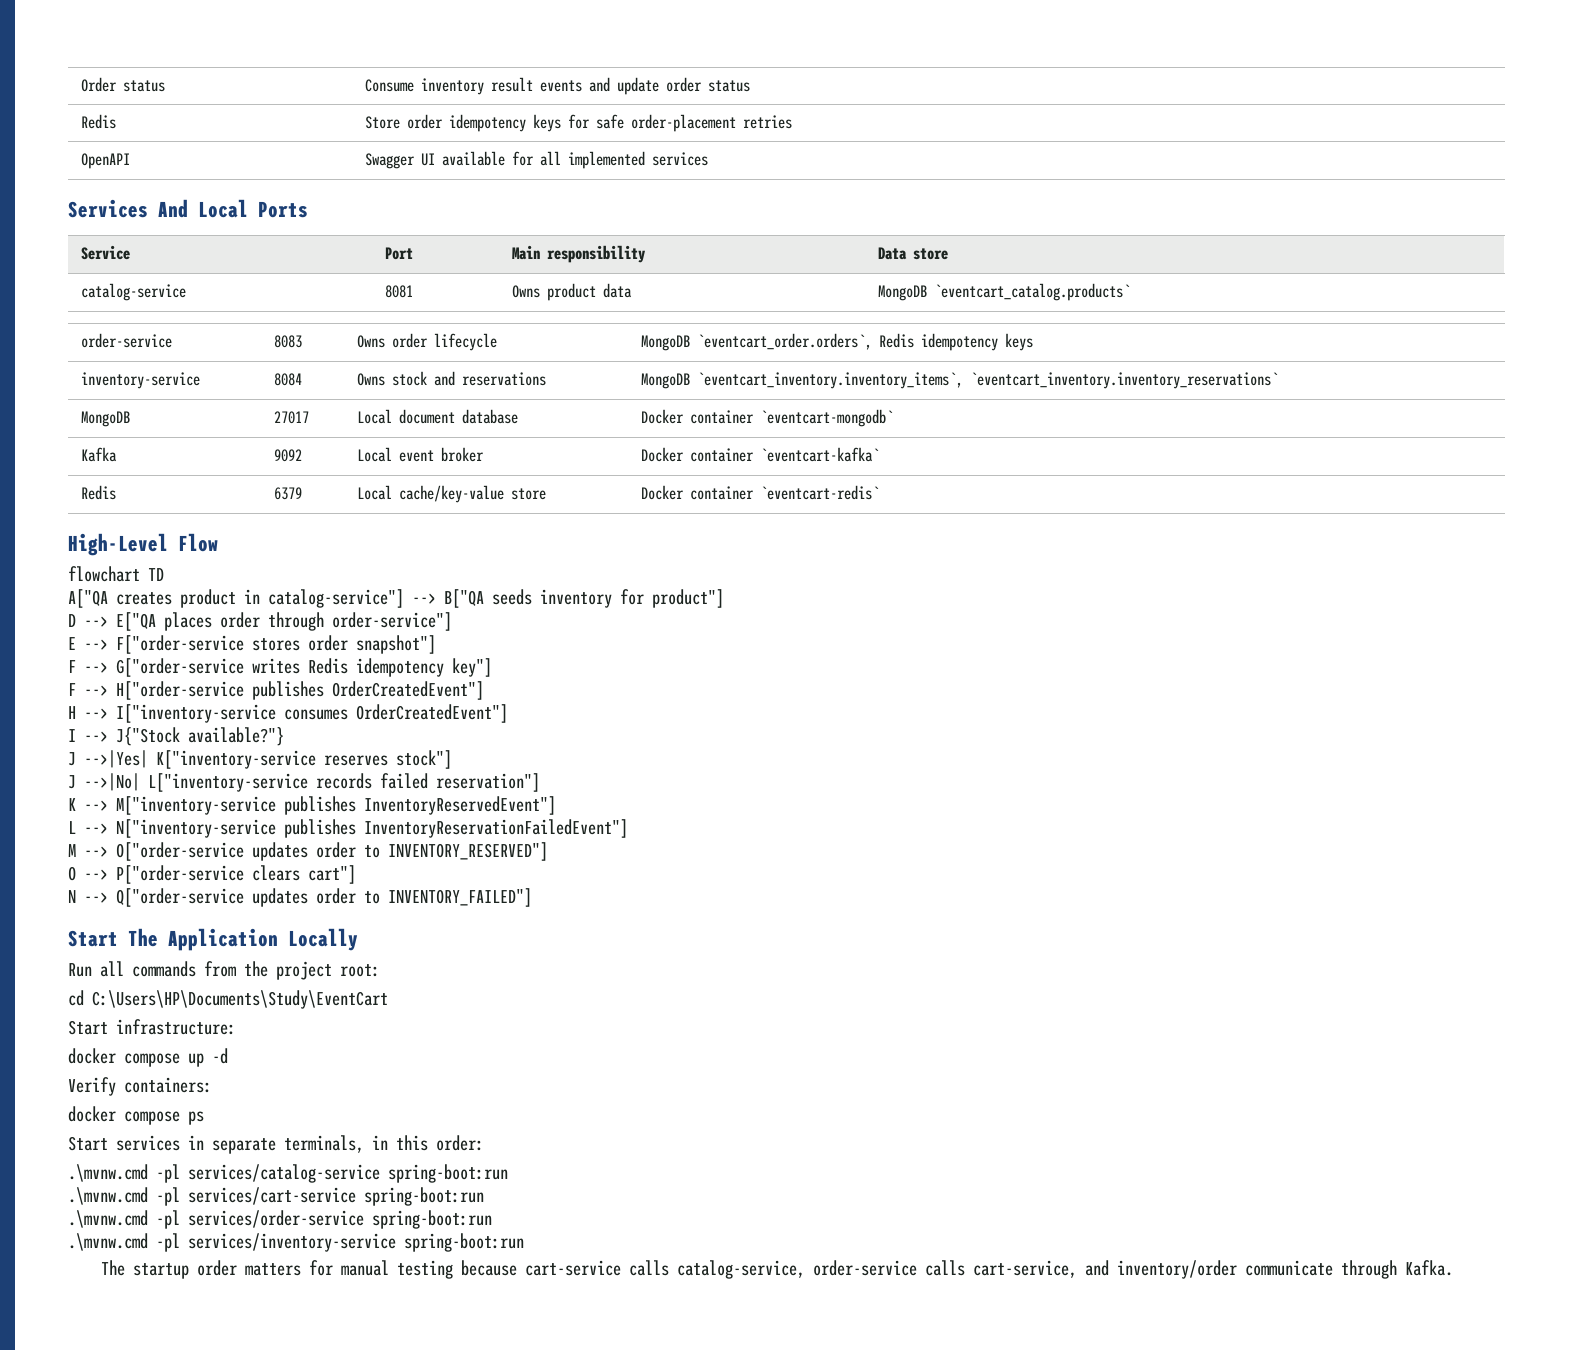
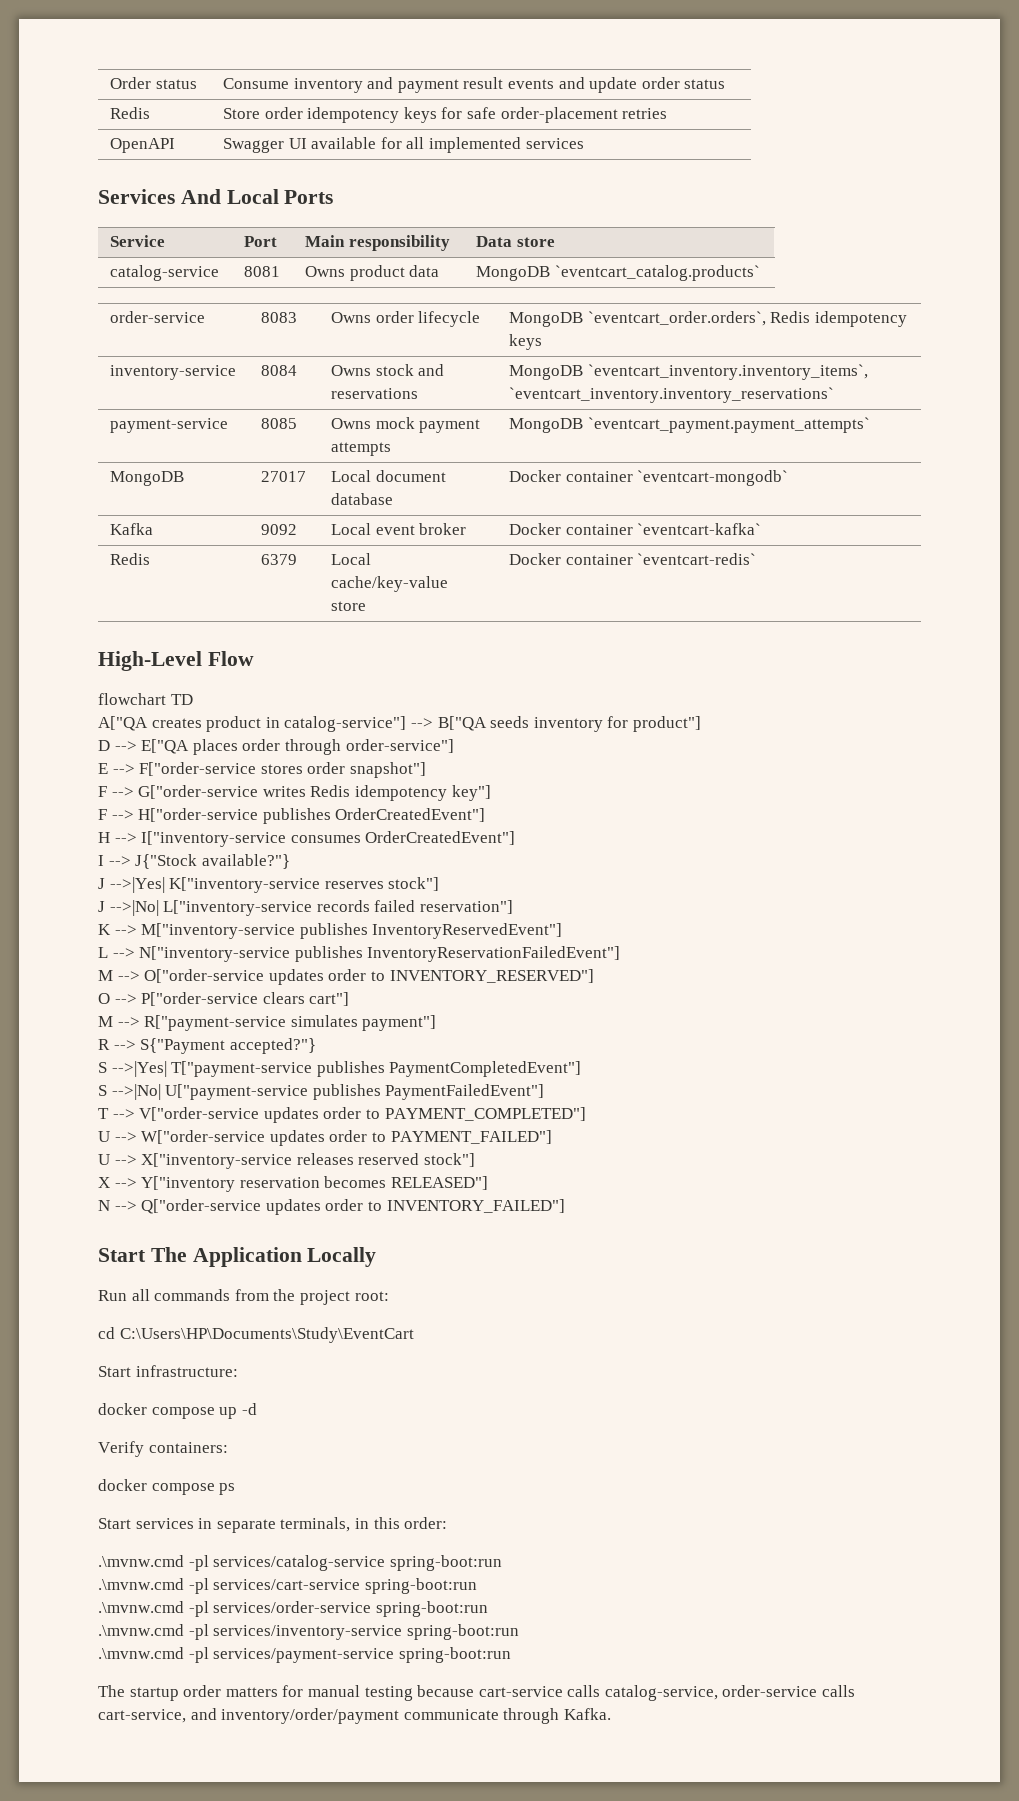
(485, 86) none -> [367,77,459,93] and payment
(1279, 380) none -> [110,418,229,433] [261,418,298,429] [331,417,481,433] [331,442,392,456] [509,417,870,433] // payment-service | 8085 | Owns mock payment attempts | MongoDB `eventcart_payment.payment_attempts`
(356, 874) none -> [98,1015,437,1031] [98,1038,316,1054] [98,1061,582,1077] [98,1084,545,1100] [98,1107,586,1123] [98,1130,552,1146] [98,1153,475,1169] [98,1176,488,1192] // M --> R["payment-service simulates payment"] // R --> S{"Payment accepted?"} // S -->|Yes| T["payment-service publishes PaymentCompletedEvent"] // S -->|No| U["payment-service publishes PaymentFailedEvent"] // T --> V["order-service updates order to PAYMENT_COMPLETED"] // U --> W["order-service updates order to PAYMENT_FAILED"] // U --> X["inventory-service releases reserved stock"] // X --> Y["inventory reservation becomes RELEASED"]
(524, 1242) none -> [98,1647,511,1663] // .\mvnw.cmd -pl services/payment-service spring-boot:run
[1116,1260,1237,1279] inventory/order -> [221,1708,400,1724] inventory/order/payment

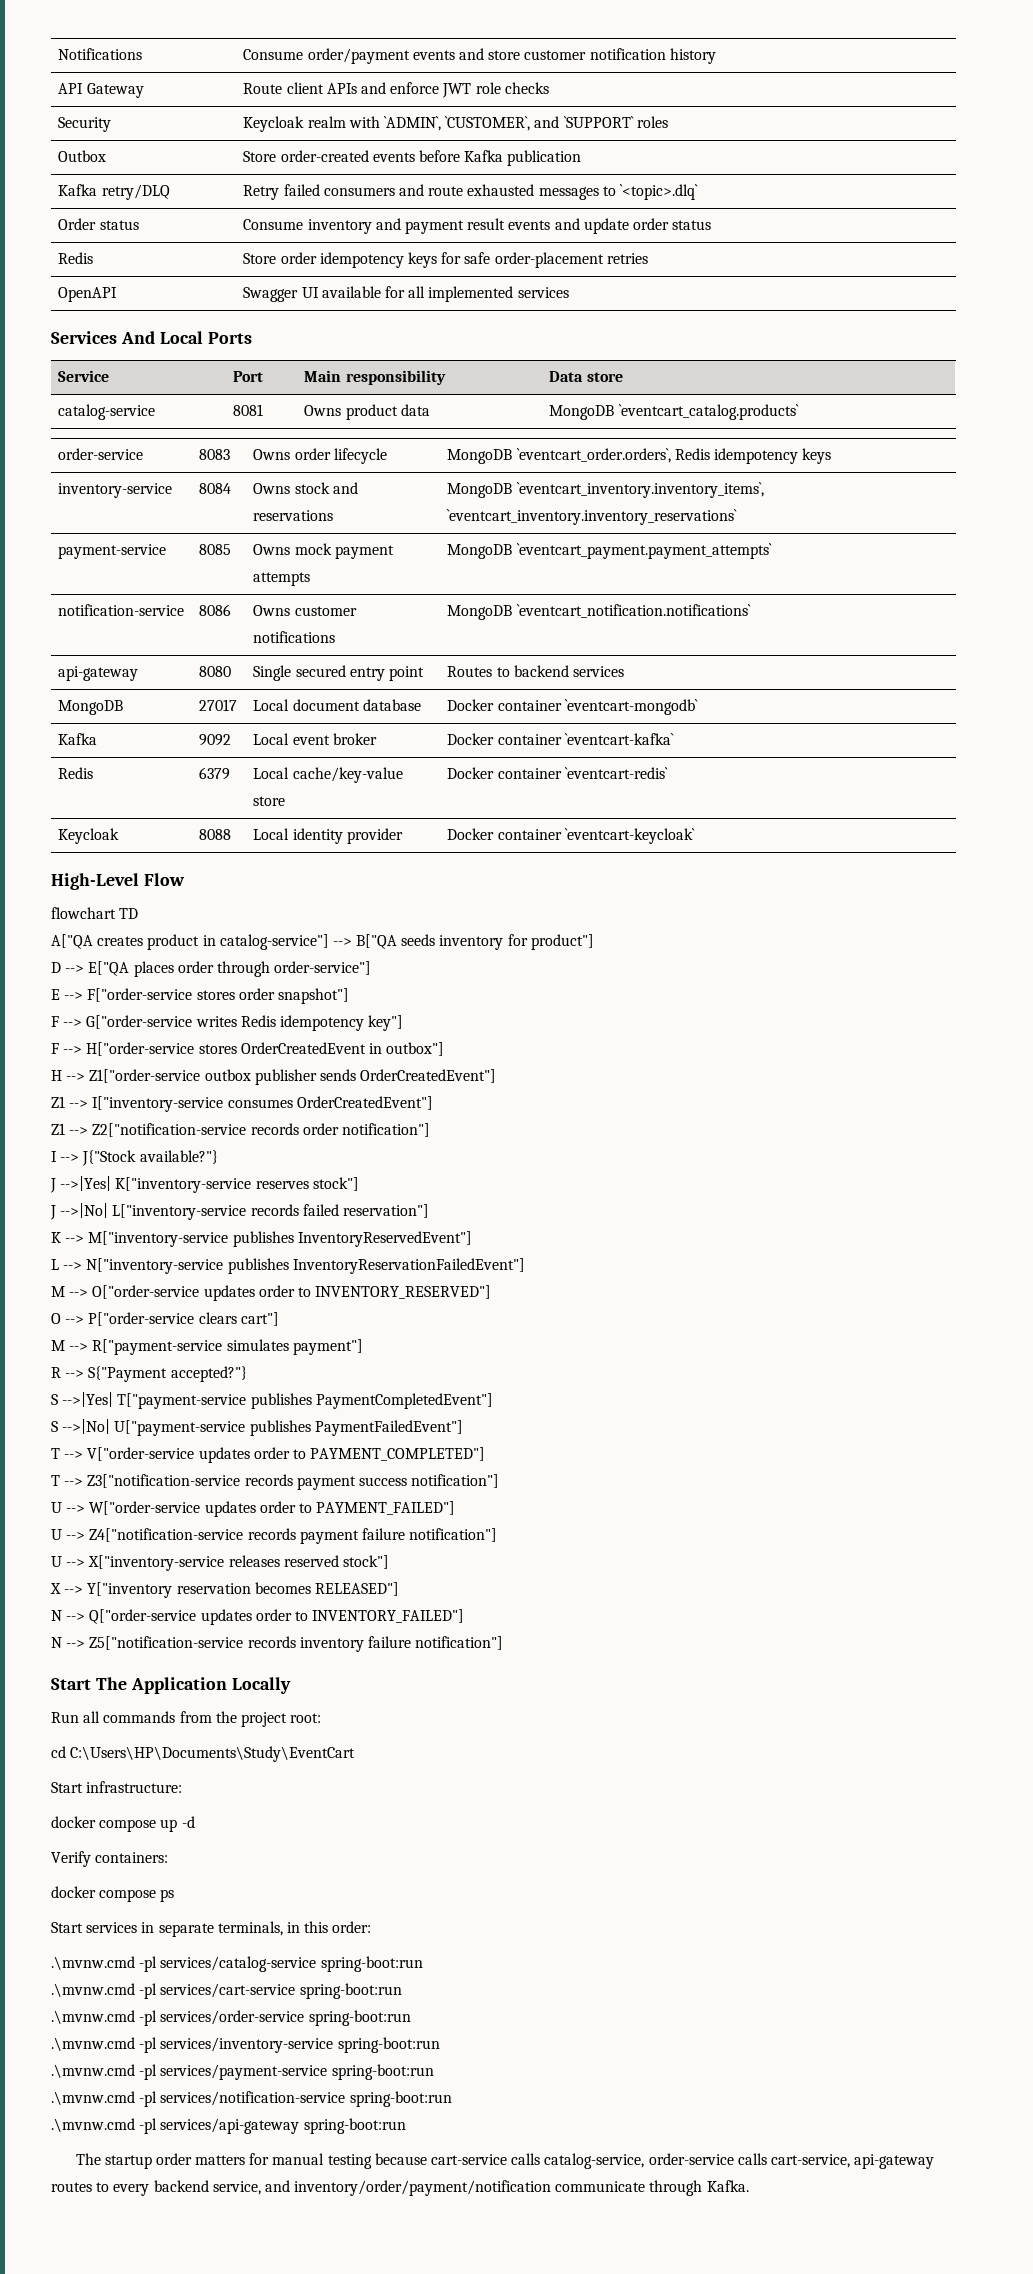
(110, 83) none -> [58,48,143,60] [243,48,716,64] [58,83,144,98] [243,82,549,98] [58,117,112,132] [243,116,668,132] [58,150,107,162] [243,150,582,166] [58,184,170,200] [243,184,698,200] Notifications | Consume order/payment events and store customer notification history // API Gateway | Route client APIs and enforce JWT role checks // Security | Keycloak realm with `ADMIN`, `CUSTOMER`, and `SUPPORT` roles // Outbox | Store order-created events before Kafka publication // Kafka retry/DLQ | Retry failed consumers and route exhausted messages to `<topic>.dlq` //
(870, 425) none -> [58,604,185,616] [199,604,232,616] [253,605,357,616] [253,631,336,643] [447,604,751,620] [58,666,139,681] [199,666,232,677] [253,665,424,681] [447,665,624,677] // notification-service | 8086 | Owns customer notifications | MongoDB `eventcart_notification.notifications` // api-gateway | 8080 | Single secured entry point | Routes to backend services
(757, 559) none -> [58,828,120,844] [199,829,232,840] [253,828,403,844] [447,828,695,844] // Keycloak | 8088 | Local identity provider | Docker container `eventcart-keycloak`
[262,808,486,824] [98,832,110,843] publishes OrderCreatedEvent"] // H -> [198,1042,445,1056] [51,1069,497,1085] [51,1096,65,1108] stores OrderCreatedEvent in outbox"] // H --> Z1["order-service outbox publisher sends OrderCreatedEvent"] // Z1
(516, 838) none -> [51,1123,430,1137] // Z1 --> Z2["notification-service records order notification"]
(586, 1114) none -> [51,1474,500,1490] // T --> Z3["notification-service records payment success notification"]
(552, 1137) none -> [51,1528,498,1544] // U --> Z4["notification-service records payment failure notification"]
(565, 1206) none -> [51,1636,504,1652] // N --> Z5["notification-service records inventory failure notification"]
(511, 1655) none -> [51,2091,452,2107] [51,2118,406,2134] // .\mvnw.cmd -pl services/notification-service spring-boot:run // .\mvnw.cmd -pl services/api-gateway spring-boot:run
[190,1708,400,1724] and inventory/order/payment -> [854,2154,935,2169] [51,2180,552,2196] api-gateway routes to every backend service, and inventory/order/payment/notification

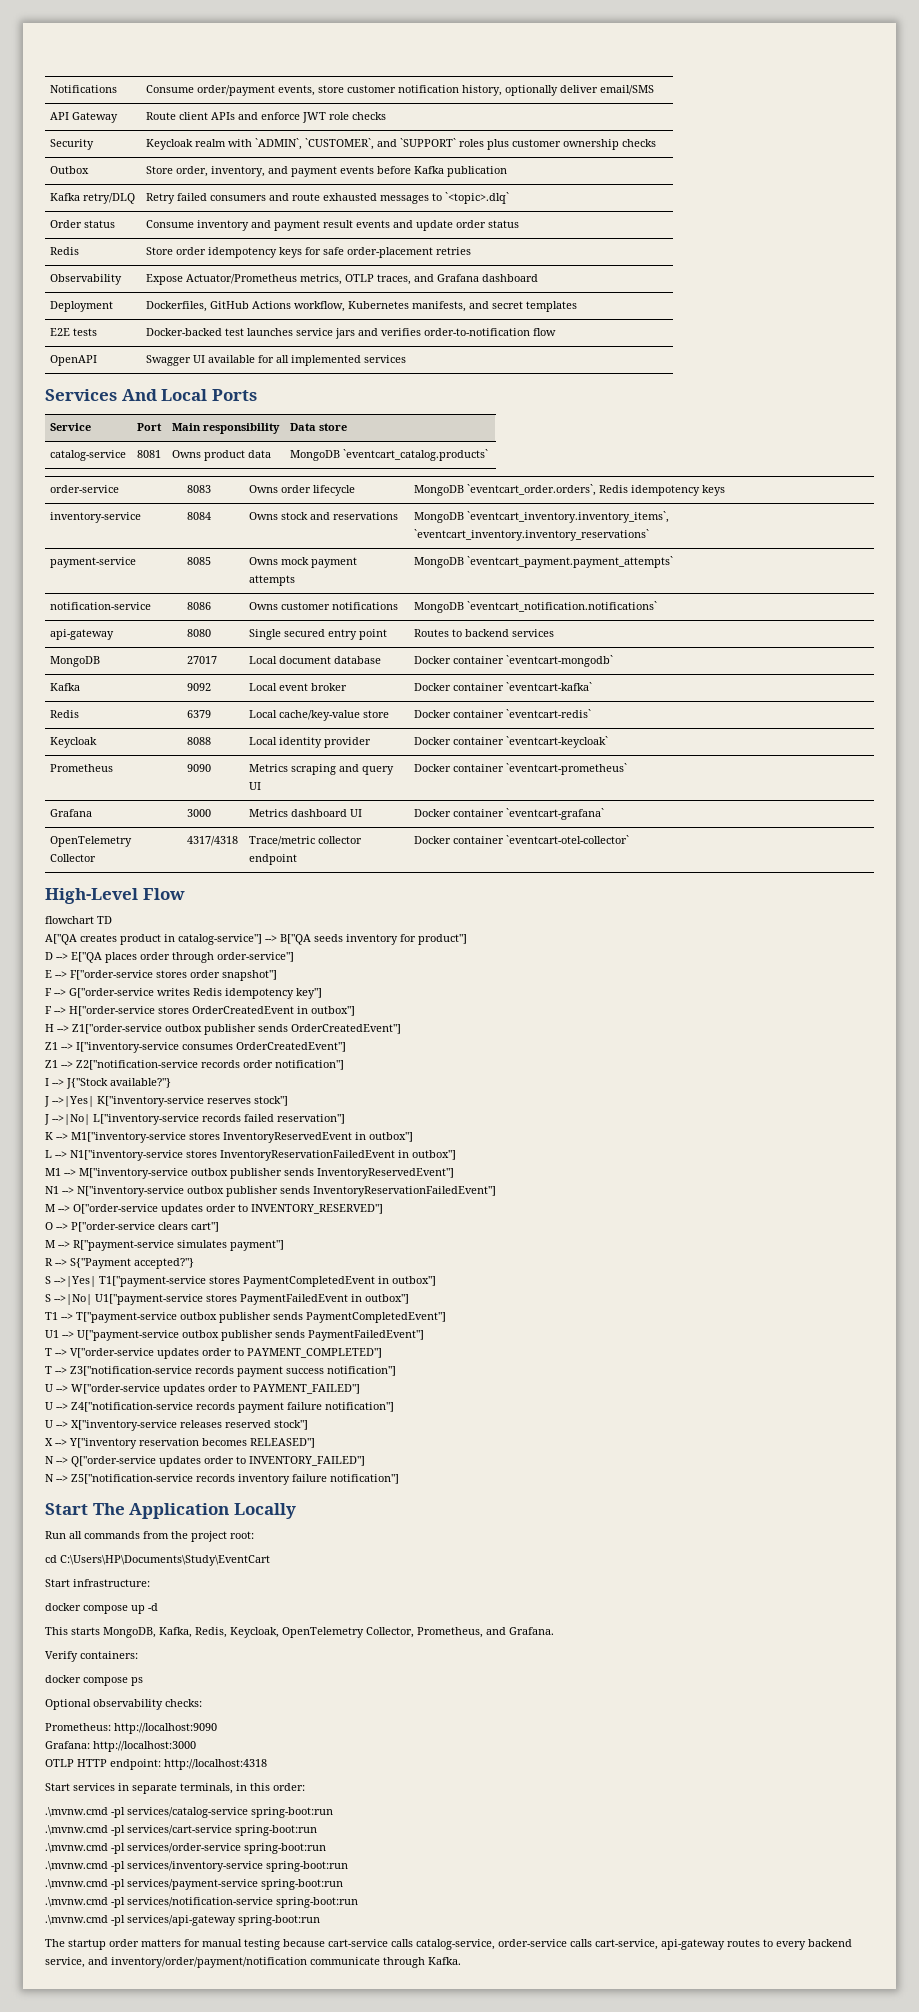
[412,48,484,60] events and -> [278,85,316,96] events,
[669,48,716,64] history -> [462,85,655,96] history, optionally deliver email/SMS
[58,150,107,162] [243,150,369,162] // Outbox | Store order-created -> [487,139,657,150] [50,166,90,174] [146,166,338,177] plus customer ownership checks // Outbox | Store order, inventory, and payment
(648, 258) none -> [50,274,123,285] [146,274,539,285] [50,301,114,312] [146,301,578,312] [50,328,98,336] [146,328,557,339] // Observability | Expose Actuator/Prometheus metrics, OTLP traces, and Grafana dashboard // Deployment | Dockerfiles, GitHub Actions workflow, Kubernetes manifests, and secret templates // E2E tests | Docker-backed test launches service jars and verifies order-to-notification flow
(695, 836) none -> [50,764,114,772] [187,764,212,772] [249,764,395,775] [249,782,262,790] [414,763,628,775] [50,809,93,817] [187,809,212,817] [249,809,363,817] [414,808,605,820] [50,836,133,847] [50,854,97,862] [187,836,239,846] [249,836,363,846] [249,854,298,865] [414,835,630,844] // Prometheus | 9090 | Metrics scraping and query UI | Docker container `eventcart-prometheus` // Grafana | 3000 | Metrics dashboard UI | Docker container `eventcart-grafana` // OpenTelemetry Collector | 4317/4318 | Trace/metric collector endpoint | Docker container `eventcart-otel-collector`
[88,1231,472,1247] [51,1258,289,1274] M["inventory-service publishes InventoryReservedEvent"] // L --> N["inventory-service publishes -> [71,1132,413,1143] [45,1150,456,1161] [45,1168,454,1179] [45,1186,310,1197] M1["inventory-service stores InventoryReservedEvent in outbox"] // L --> N1["inventory-service stores InventoryReservationFailedEvent in outbox"] // M1 --> M["inventory-service outbox publisher sends InventoryReservedEvent"] // N1 --> N["inventory-service outbox publisher sends
[117,1393,493,1409] [51,1419,311,1436] T["payment-service publishes PaymentCompletedEvent"] // S -->|No| U["payment-service publishes -> [99,1276,436,1287] [45,1294,409,1305] [45,1312,446,1323] [45,1330,305,1341] T1["payment-service stores PaymentCompletedEvent in outbox"] // S -->|No| U1["payment-service stores PaymentFailedEvent in outbox"] // T1 --> T["payment-service outbox publisher sends PaymentCompletedEvent"] // U1 --> U["payment-service outbox publisher sends
(195, 1822) none -> [45,1627,554,1638] // This starts MongoDB, Kafka, Redis, Keycloak, OpenTelemetry Collector, Prometheus, and Grafana.
(175, 1895) none -> [45,1699,202,1710] [45,1723,217,1734] [45,1741,196,1752] [45,1759,267,1770] // Optional observability checks: // Prometheus: http://localhost:9090 // Grafana: http://localhost:3000 // OTLP HTTP endpoint: http://localhost:4318

